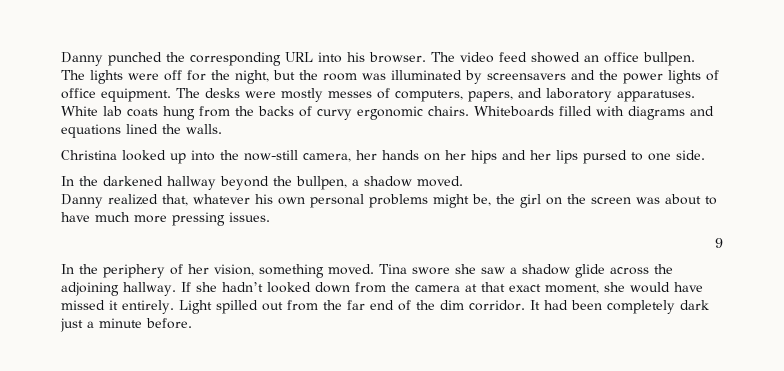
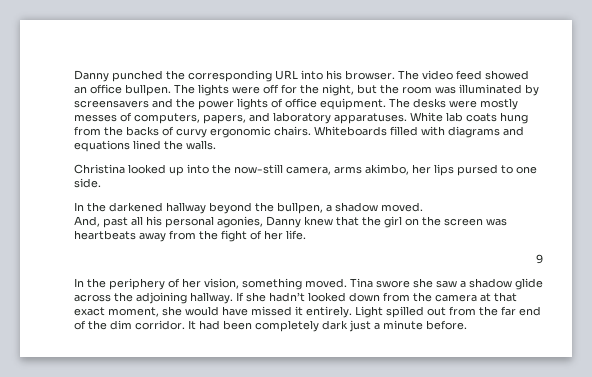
[356,150,526,164] her hands on her hips and -> [334,164,409,175] arms akimbo,
[61,194,491,208] Danny realized that, whatever his own personal problems might be, -> [74,216,359,228] And, past all his personal agonies, Danny knew that
[665,194,717,205] [61,212,270,226] about to have much more pressing issues. -> [74,230,306,242] heartbeats away from the fight of her life.

